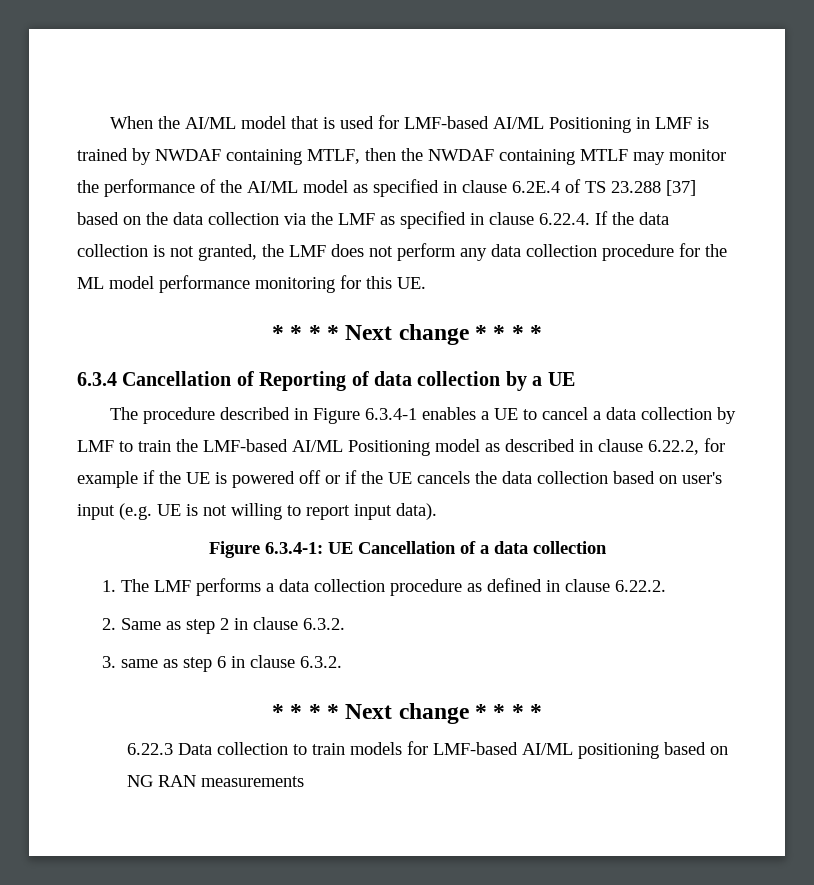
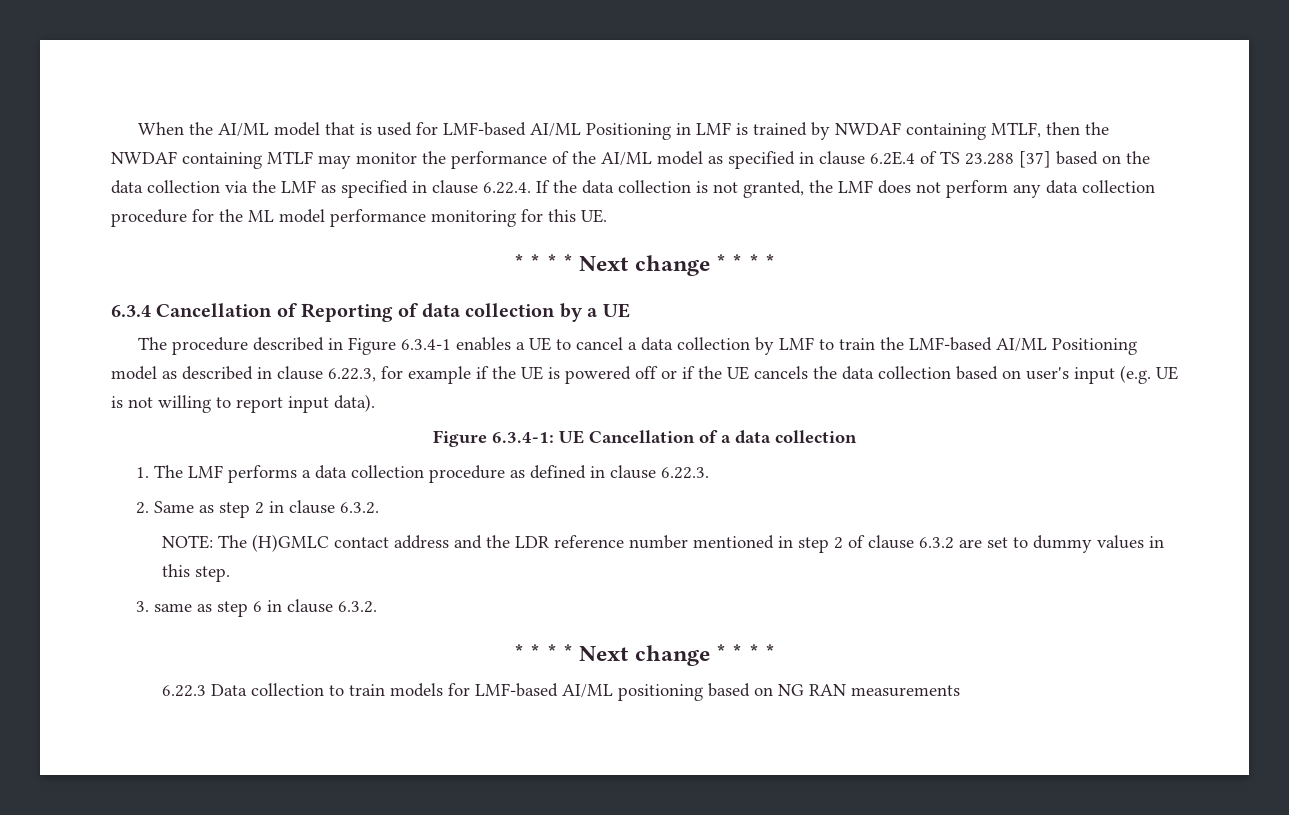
[648,440,699,455] 6.22.2, -> [328,368,376,382] 6.22.3,
[615,580,667,592] 6.22.2. -> [661,467,710,479] 6.22.3.
(346, 624) none -> [161,534,1164,553] [161,564,230,582] // NOTE: The (H)GMLC contact address and the LDR reference number mentioned in step 2 of clause 6.3.2 are set to dummy values in this step.

